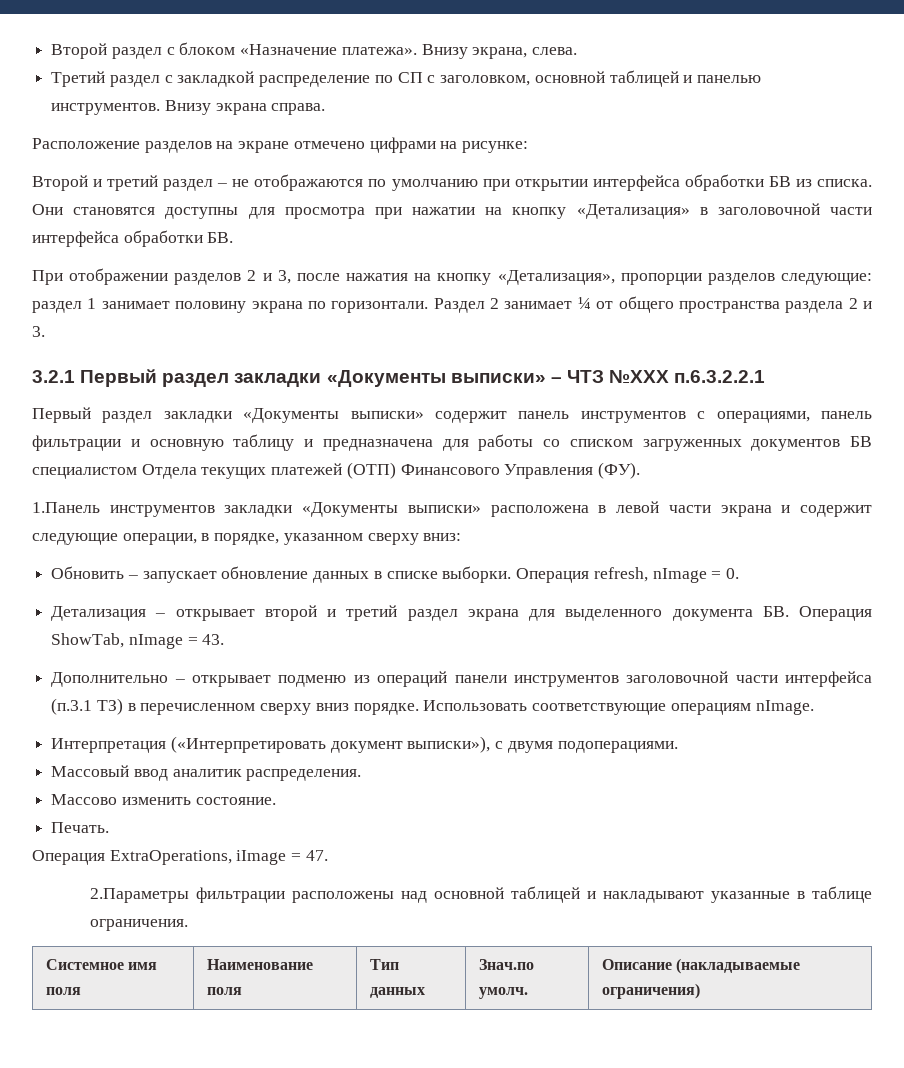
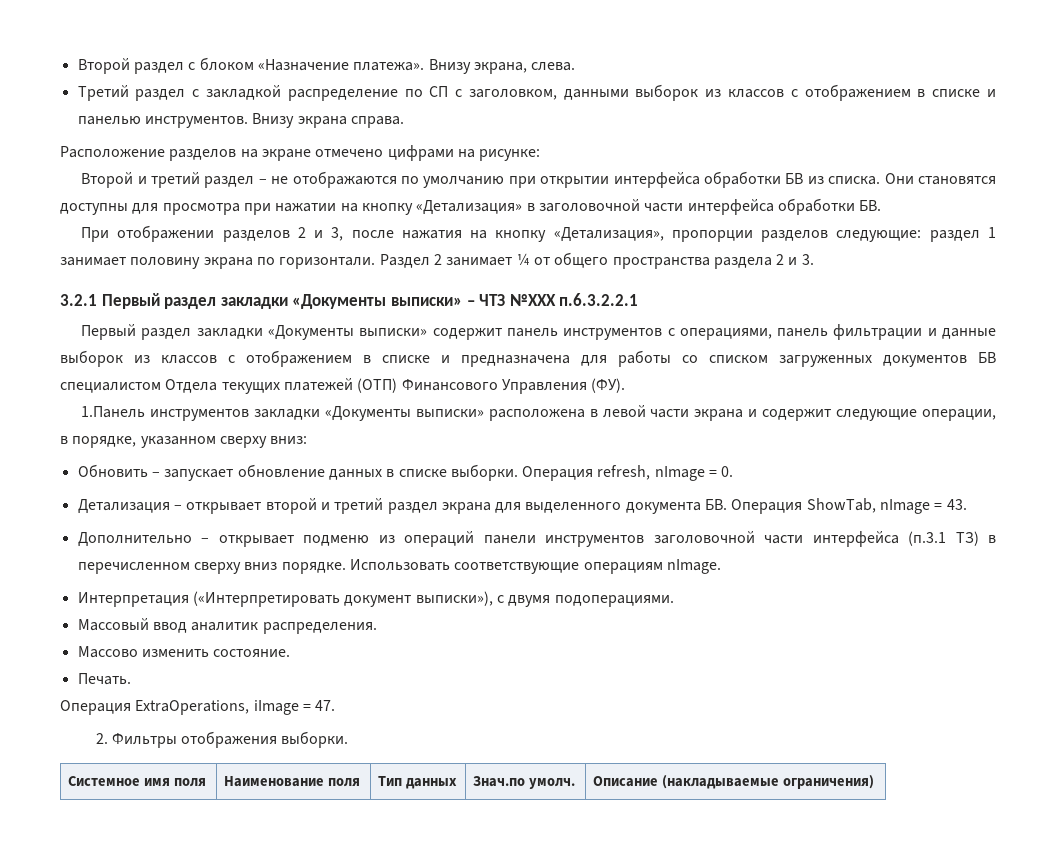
[534,70,679,87] основной таблицей -> [563,84,981,101] данными выборок из классов с отображением в списке
[149,434,295,451] основную таблицу -> [942,328,997,339] [60,350,430,367] данные выборок из классов с отображением в списке
[89,886,873,903] [89,919,188,931] 2.Параметры фильтрации расположены над основной таблицей и накладывают указанные в таблице ограничения. -> [95,731,349,748] 2. Фильтры отображения выборки.

